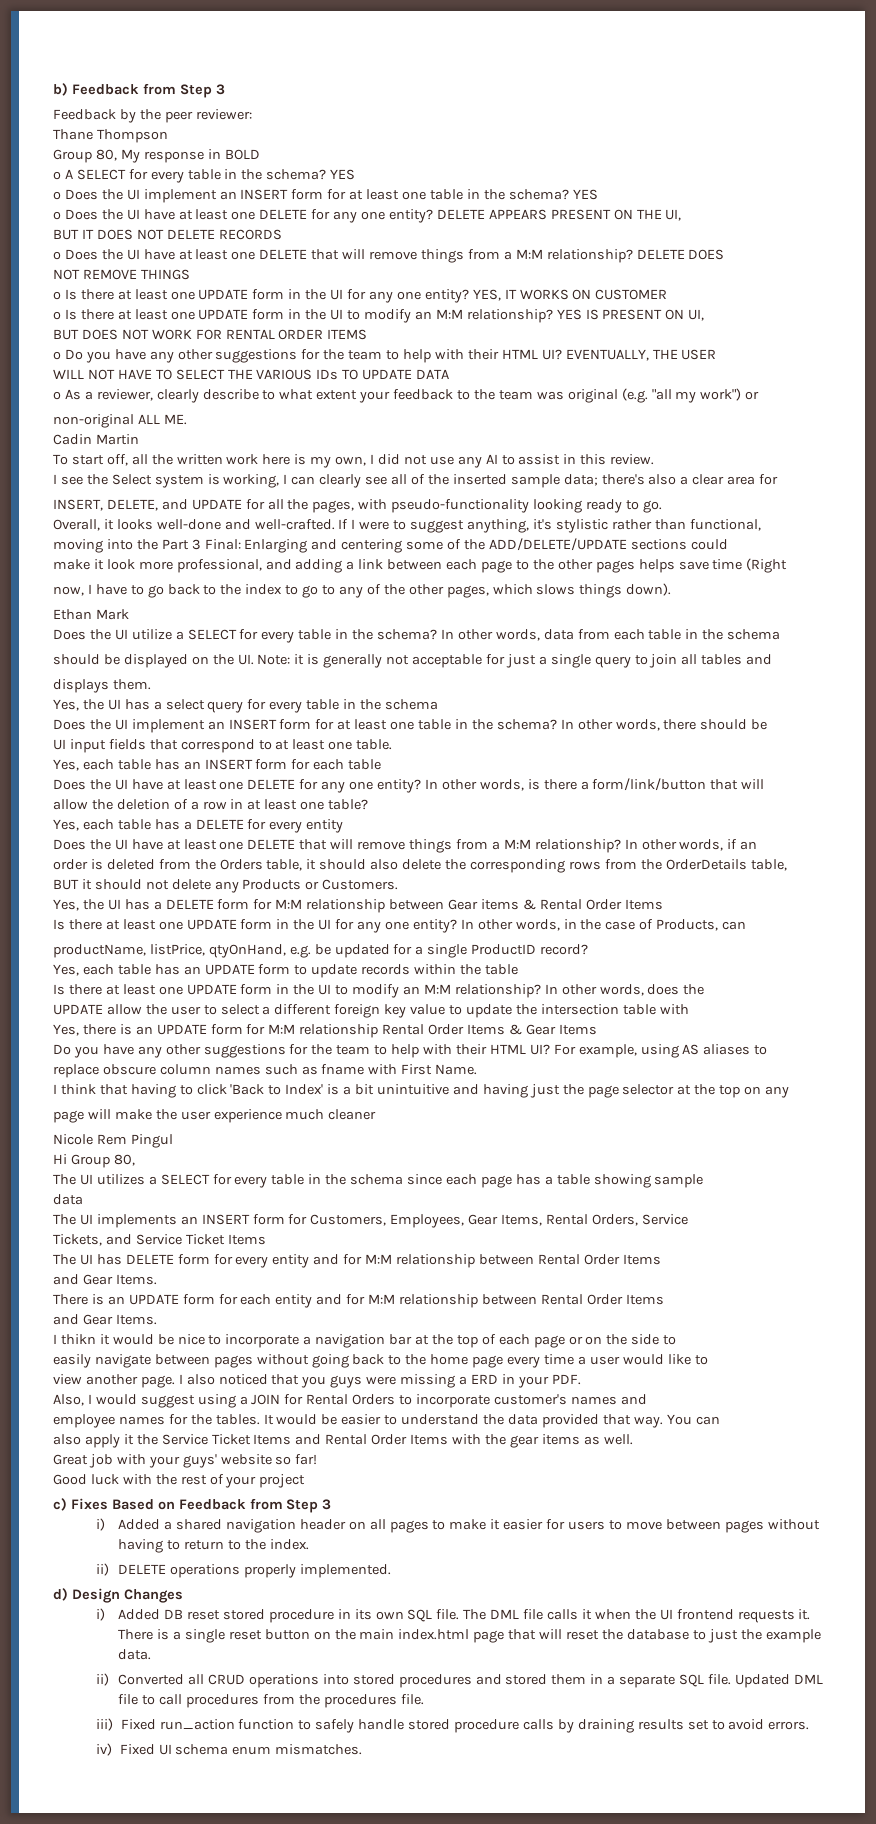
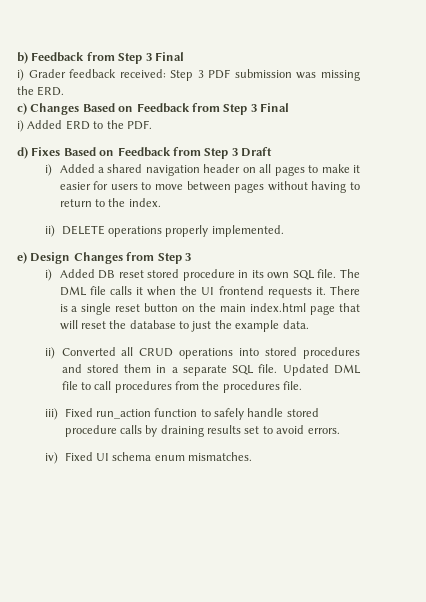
[53,109,252,123] [53,129,168,143] [53,149,260,163] [53,169,356,183] [53,189,598,203] [53,209,682,223] [53,229,282,240] [53,249,725,263] [53,269,190,280] [53,289,668,303] [53,309,705,323] [53,329,368,340] [53,349,717,363] [53,369,450,380] [53,388,760,403] [53,414,187,428] [53,434,139,445] [53,454,655,468] [53,474,779,488] [53,499,662,513] [53,519,761,533] [53,538,728,553] [53,558,788,573] [53,583,672,598] [53,609,129,620] [53,629,781,643] [53,654,773,668] [53,679,151,693] [53,699,438,713] [53,719,768,733] [53,739,393,753] [53,759,382,771] [53,778,765,793] [53,799,369,810] [53,819,344,833] [53,839,758,853] [53,859,787,873] [53,879,399,893] [53,899,663,913] [53,919,747,933] [53,944,589,958] [53,964,518,978] [53,984,705,998] [53,1004,689,1018] [53,1024,597,1038] [53,1044,768,1058] [53,1064,478,1078] [53,1084,790,1098] [53,1109,377,1123] [53,1134,173,1148] [53,1154,135,1168] [53,1174,704,1188] [53,1194,83,1205] [53,1214,688,1228] [53,1234,266,1246] [53,1254,661,1268] [53,1274,157,1285] [53,1294,664,1308] [53,1314,157,1325] [53,1334,677,1348] [53,1354,708,1368] [53,1374,581,1388] [53,1394,647,1408] [53,1414,720,1428] [53,1434,633,1448] [53,1454,318,1468] [53,1474,306,1488] [53,1498,67,1511] // Feedback by the peer reviewer: // Thane Thompson // Group 80, My response in BOLD // o A SELECT for every table in the schema? YES // o Does the UI implement an INSERT form for at least one table in the schema? YES // o Does the UI have at least one DELETE for any one entity? DELETE APPEARS PRESENT ON THE UI, // BUT IT DOES NOT DELETE RECORDS // o Does the UI have at least one DELETE that will remove things from a M:M relationship? DELETE DOES // NOT REMOVE THINGS // o Is there at least one UPDATE form in the UI for any one entity? YES, IT WORKS ON CUSTOMER // o Is there at least one UPDATE form in the UI to modify an M:M relationship? YES IS PRESENT ON UI, // BUT DOES NOT WORK FOR RENTAL ORDER ITEMS // o Do you have any other suggestions for the team to help with their HTML UI? EVENTUALLY, THE USER // WILL NOT HAVE TO SELECT THE VARIOUS IDs TO UPDATE DATA // o As a reviewer, clearly describe to what extent your feedback to the team was original (e.g. "all my work") or // non-original ALL ME. // Cadin Martin // To start off, all the written work here is my own, I did not use any AI to assist in this review. // I see the Select system is working, I can clearly see all of the inserted sample data; there's also a clear area for // INSERT, DELETE, and UPDATE for all the pages, with pseudo-functionality looking ready to go. // Overall, it looks well-done and well-crafted. If I were to suggest anything, it's stylistic rather than functional, // moving into the Part 3 Final: Enlarging and centering some of the ADD/DELETE/UPDATE sections could // make it look more professional, and adding a link between each page to the other pages helps save time (Right // now, I have to go back to the index to go to any of the other pages, which slows things down). // Ethan Mark // Does the UI utilize a SELECT for every table in the schema? In other words, data from each table in the schema // should be displayed on the UI. Note: it is generally not acceptable for just a single query to join all tables and // displays them. // Yes, the UI has a select query for every table in the schema // Does the UI implement an INSERT form for at least one table in the schema? In other words, there should be // UI input fields that correspond to at least one table. // Yes, each table has an INSERT form for each table // Does the UI have at least one DELETE for any one entity? In other words, is there a form/link/button that will // allow the deletion of a row in at least one table? // Yes, each table has a DELETE for every entity // Does the UI have at least one DELETE that will remove things from a M:M relationship? In other words, if an // order is deleted from the Orders table, it should also delete the corresponding rows from the OrderDetails table, // BUT it should not delete any Products or Customers. // Yes, the UI has a DELETE form for M:M relationship between Gear items & Rental Order Items // Is there at least one UPDATE form in the UI for any one entity? In other words, in the case of Products, can // productName, listPrice, qtyOnHand, e.g. be updated for a single ProductID record? // Yes, each table has an UPDATE form to update records within the table // Is there at least one UPDATE form in the UI to modify an M:M relationship? In other words, does the // UPDATE allow the user to select a different foreign key value to update the intersection table with // Yes, there is an UPDATE form for M:M relationship Rental Order Items & Gear Items // Do you have any other suggestions for the team to help with their HTML UI? For example, using AS aliases to // replace obscure column names such as fname with First Name. // I think that having to click 'Back to Index' is a bit unintuitive and having just the page selector at the top on any // page will make the user experience much cleaner // Nicole Rem Pingul // Hi Group 80, // The UI utilizes a SELECT for every table in the schema since each page has a table showing sample // data // The UI implements an INSERT form for Customers, Employees, Gear Items, Rental Orders, Service // Tickets, and Service Ticket Items // The UI has DELETE form for every entity and for M:M relationship between Rental Order Items // and Gear Items. // There is an UPDATE form for each entity and for M:M relationship between Rental Order Items // and Gear Items. // I thikn it would be nice to incorporate a navigation bar at the top of each page or on the side to // easily navigate between pages without going back to the home page every time a user would like to // view another page. I also noticed that you guys were missing a ERD in your PDF. // Also, I would suggest using a JOIN for Rental Orders to incorporate customer's names and // employee names for the tables. It would be easier to understand the data provided that way. You can // also apply it the Service Ticket Items and Rental Order Items with the gear items as well. // Great job with your guys' website so far! // Good luck with the rest of your project // c) -> [154,52,184,61] [17,69,360,81] [17,86,65,96] [17,103,289,115] [17,120,152,132] [17,147,28,159] Final // i) Grader feedback received: Step 3 PDF submission was missing the ERD. // c) Changes Based on Feedback from Step 3 Final // i) Added ERD to the PDF. // d)
(332, 1504) none -> [241,147,272,157] Draft
[53,1588,68,1601] d) -> [17,252,27,264] e)
(183, 1596) none -> [126,252,191,264] from Step 3

